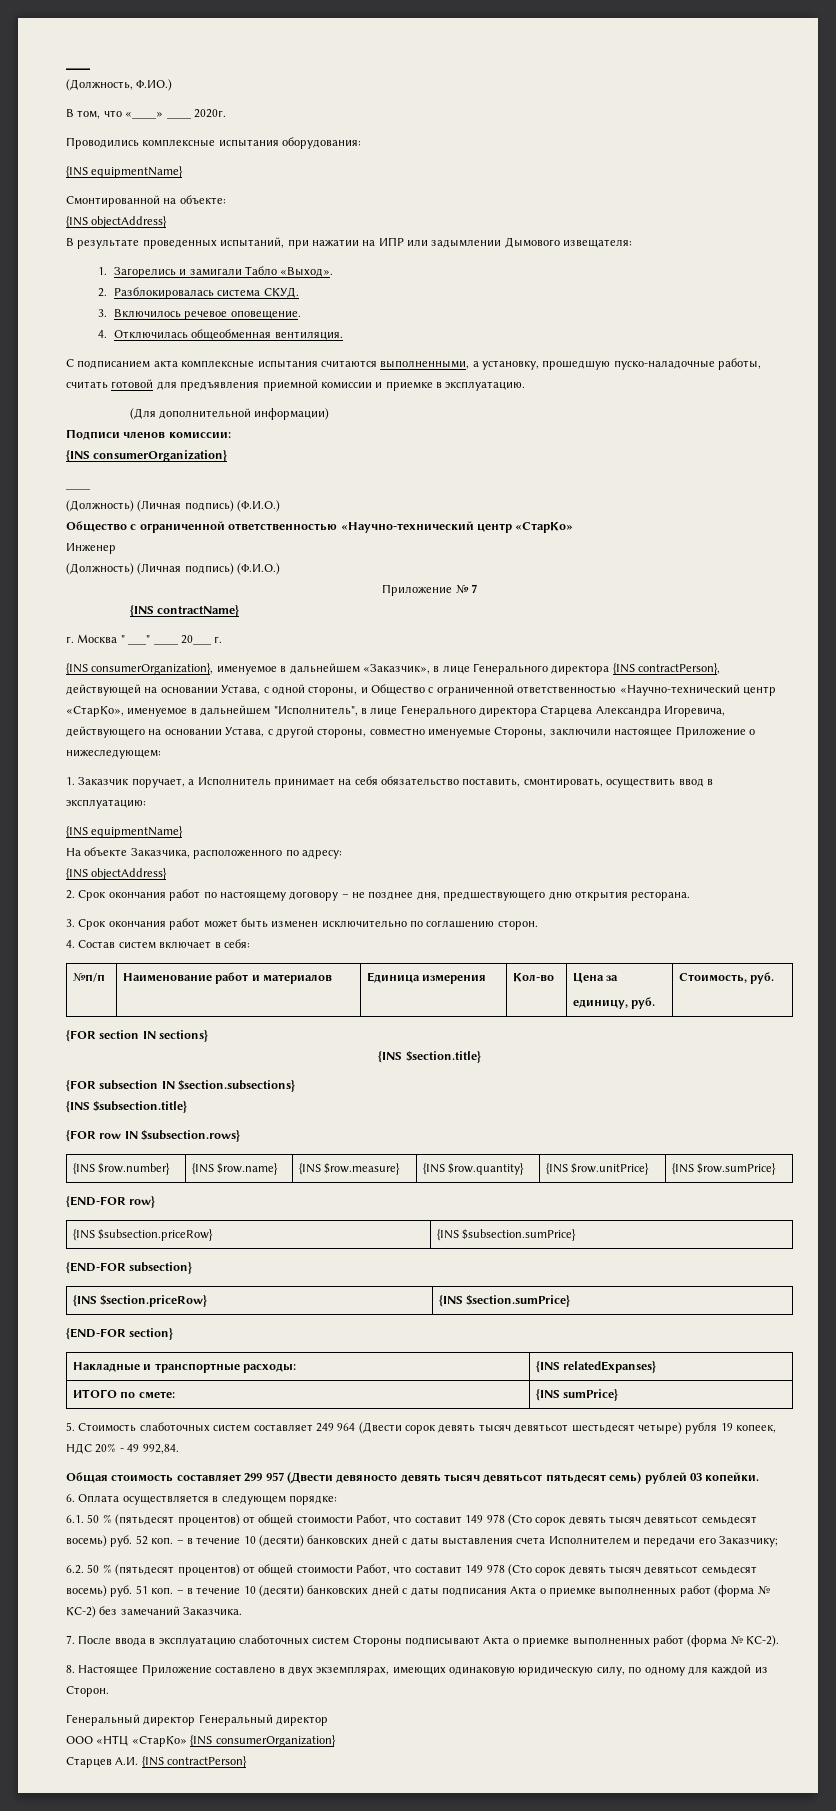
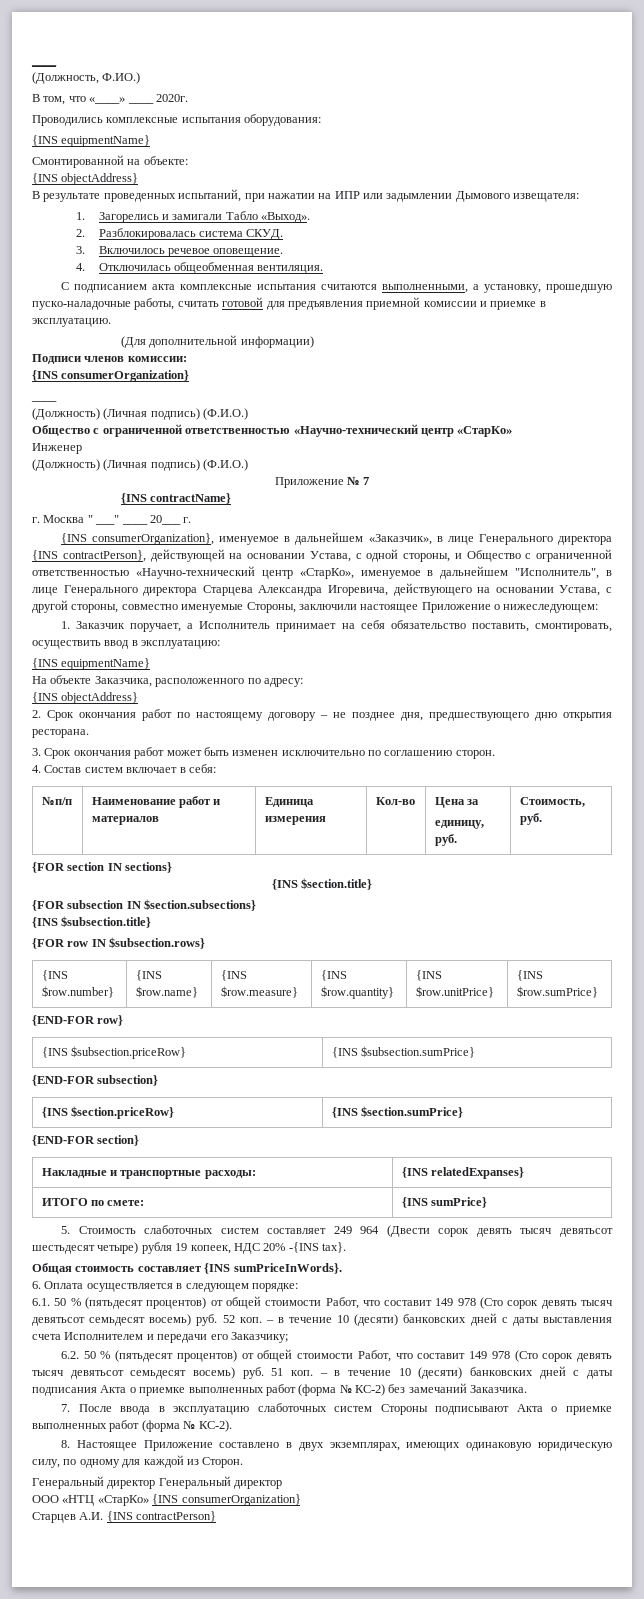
[119,1444,179,1454] - 49 992,84. -> [288,1242,346,1253] -{INS tax}.
[244,1472,760,1484] 299 957 (Двести девяносто девять тысяч девятьсот пятьдесят семь) рублей 03 копейки. -> [204,1263,342,1274] {INS sumPriceInWords}.

